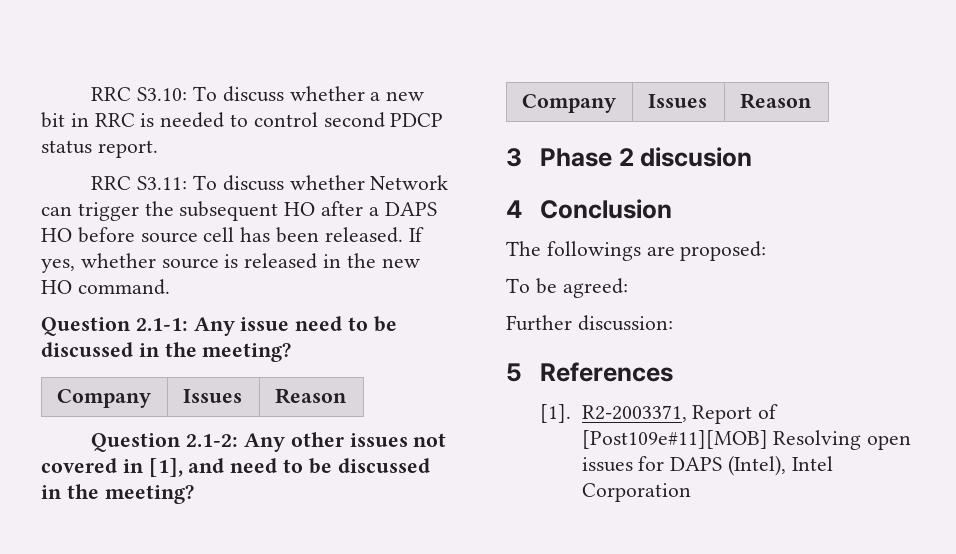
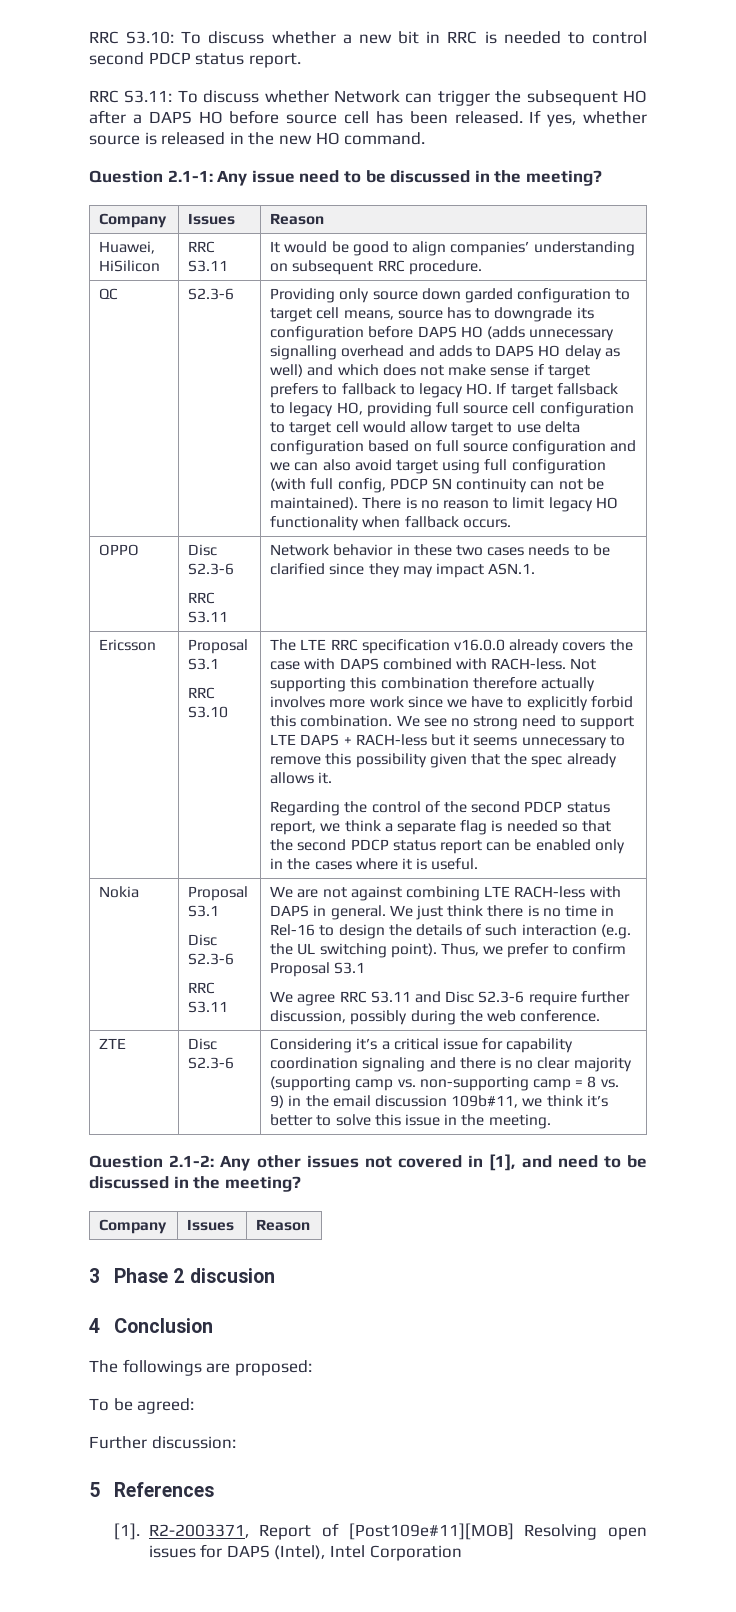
(347, 396) none -> [99,241,156,254] [99,260,161,272] [188,241,216,253] [188,260,229,272] [270,241,635,256] [270,260,482,275] [99,288,119,300] [188,288,235,300] [270,288,631,303] [270,307,594,322] [270,326,615,341] [270,345,620,360] [270,364,590,379] [270,383,618,398] [270,402,634,417] [270,421,580,436] [270,440,637,455] [270,459,606,474] [270,478,604,493] [270,497,618,512] [270,516,511,531] [99,544,140,556] [188,544,218,556] [188,563,235,575] [188,592,216,604] [188,611,229,623] [270,544,610,556] [270,563,536,578] [99,639,157,651] [188,639,249,654] [188,658,220,670] [188,687,216,699] [188,706,229,718] [270,639,633,654] [270,658,597,670] [270,677,596,692] [270,696,633,711] [270,715,634,730] [270,734,625,749] [270,753,617,768] [270,772,333,784] [270,801,610,816] [270,820,611,835] [270,839,625,854] [270,858,479,870] [99,886,140,898] [188,886,249,901] [188,905,220,917] [188,934,218,946] [188,953,235,965] [188,982,216,994] [188,1001,229,1013] [270,886,621,901] [270,905,615,920] [270,924,631,939] [270,943,626,958] [270,962,366,977] [270,991,630,1006] [270,1010,601,1025] [99,1038,127,1049] [188,1038,218,1050] [188,1057,235,1069] [270,1038,574,1053] [270,1057,632,1072] [270,1076,619,1091] [270,1095,608,1108] [270,1114,551,1129] // Huawei, HiSilicon | RRC S3.11 | It would be good to align companies’ understanding on subsequent RRC procedure. // QC | S2.3-6 | Providing only source down garded configuration to target cell means, source has to downgrade its configuration before DAPS HO (adds unnecessary signalling overhead and adds to DAPS HO delay as well) and which does not make sense if target prefers to fallback to legacy HO. If target fallsback to legacy HO, providing full source cell configuration to target cell would allow target to use delta configuration based on full source configuration and we can also avoid target using full configuration (with full config, PDCP SN continuity can not be maintained). There is no reason to limit legacy HO functionality when fallback occurs. // OPPO | Disc S2.3-6 // RRC S3.11 | Network behavior in these two cases needs to be clarified since they may impact ASN.1. // Ericsson | Proposal S3.1 // RRC S3.10 | The LTE RRC specification v16.0.0 already covers the case with DAPS combined with RACH-less. Not supporting this combination therefore actually involves more work since we have to explicitly forbid this combination. We see no strong need to support LTE DAPS + RACH-less but it seems unnecessary to remove this possibility given that the spec already allows it. // Regarding the control of the second PDCP status report, we think a separate flag is needed so that the second PDCP status report can be enabled only in the cases where it is useful. // Nokia | Proposal S3.1 // Disc S2.3-6 // RRC S3.11 | We are not against combining LTE RACH-less with DAPS in general. We just think there is no time in Rel-16 to design the details of such interaction (e.g. the UL switching point). Thus, we prefer to confirm Proposal S3.1 // We agree RRC S3.11 and Disc S2.3-6 require further discussion, possibly during the web conference. // ZTE | Disc S2.3-6 | Considering it’s a critical issue for capability coordination signaling and there is no clear majority (supporting camp vs. non-supporting camp = 8 vs. 9) in the email discussion 109b#11, we think it’s better to solve this issue in the meeting.

